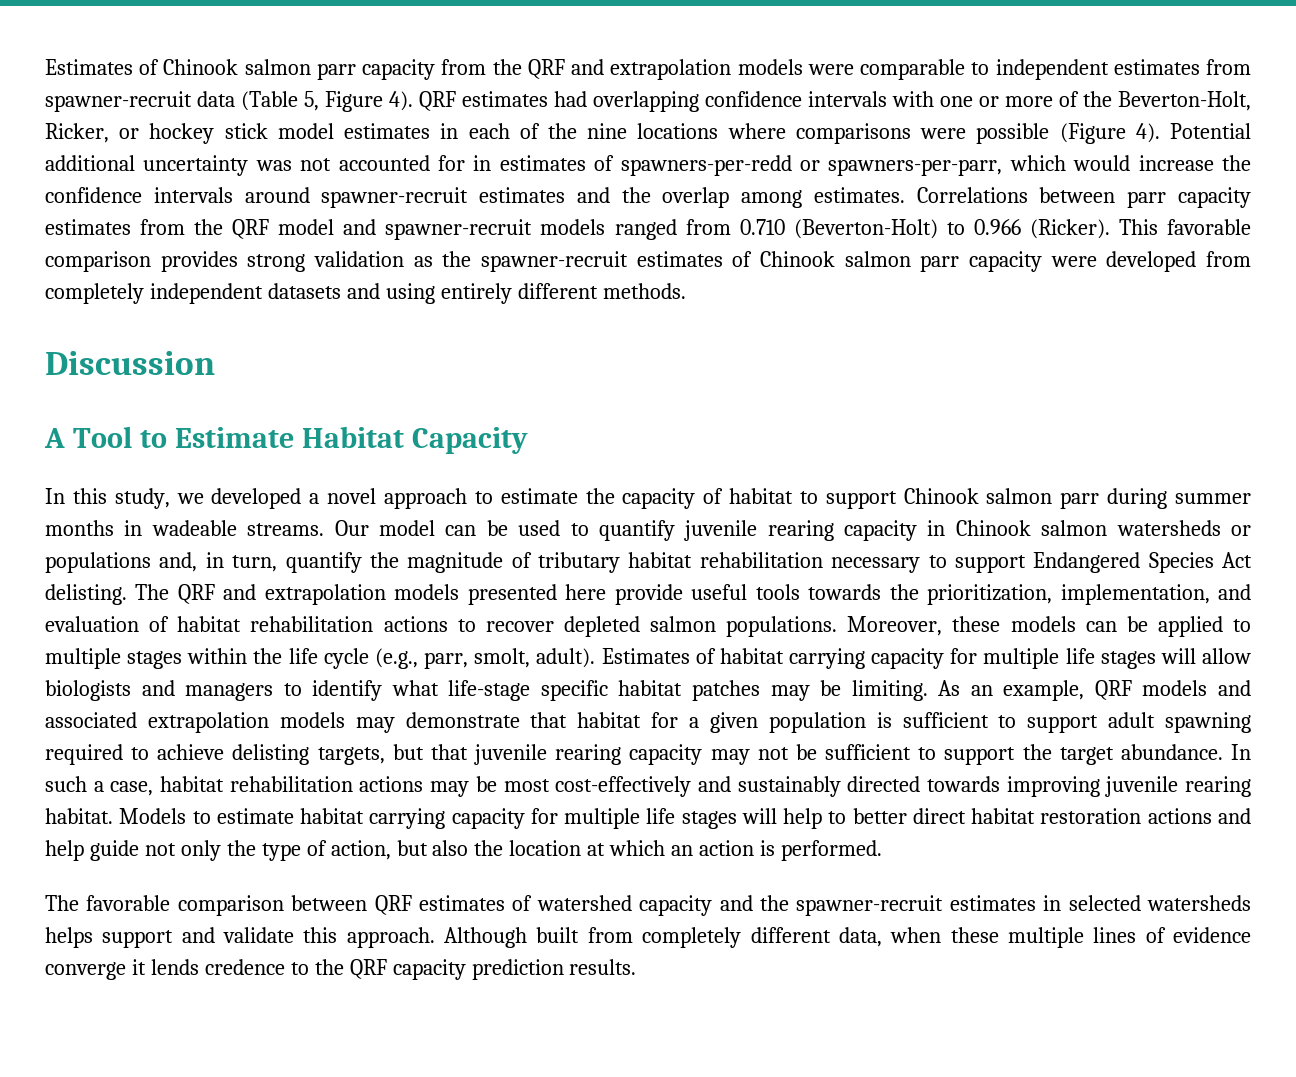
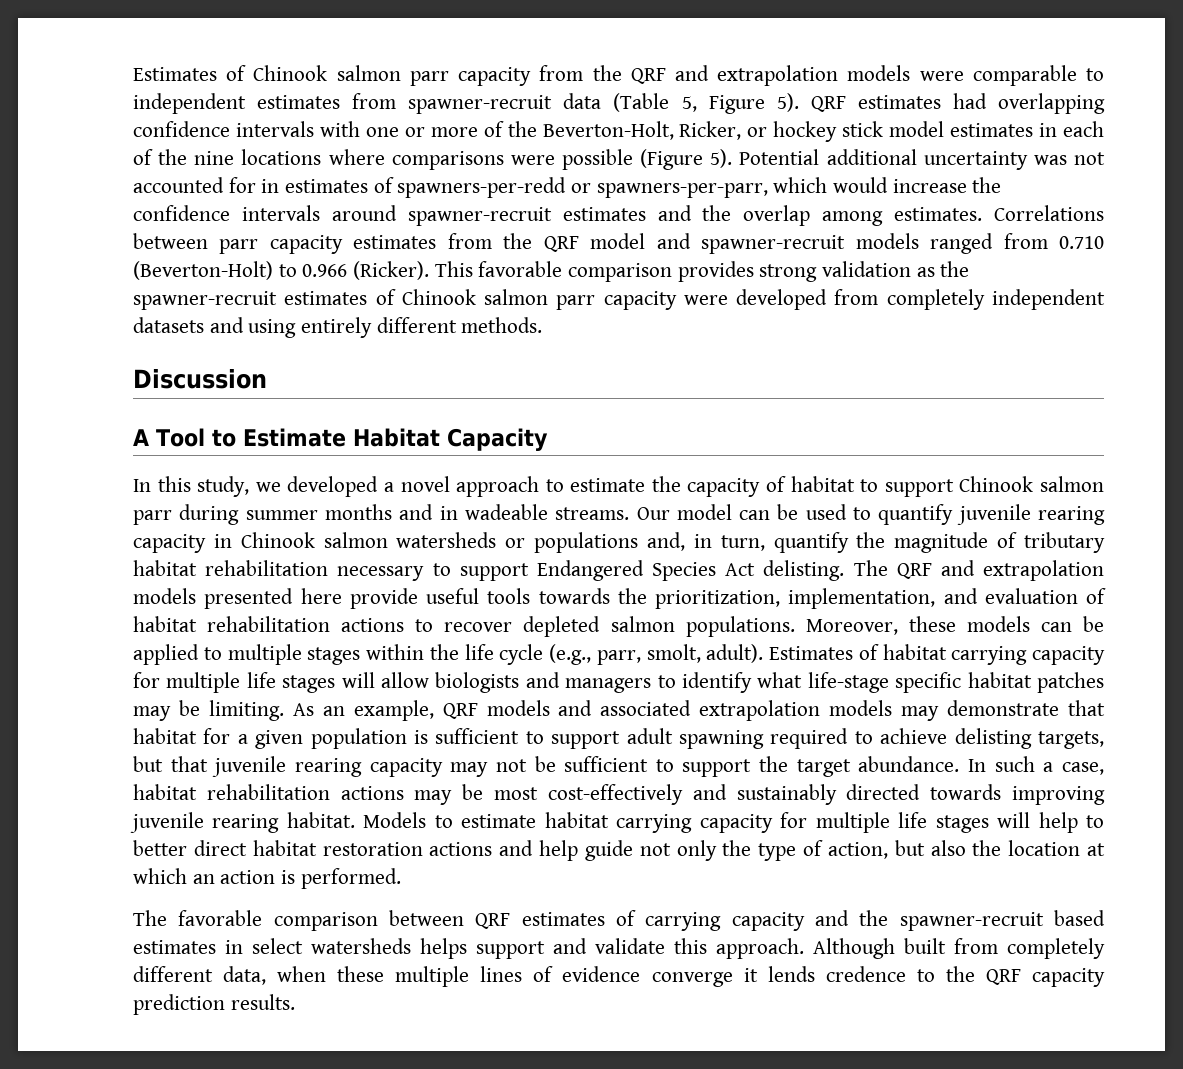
[389,91,413,111] 4). -> [776,93,799,112] 5).
[1135,123,1160,143] 4). -> [710,149,733,168] 5).
(114, 528) none -> [399,504,434,520] and
[536,895,632,911] watershed -> [645,912,722,931] carrying
[949,895,1141,911] estimates in selected -> [1054,910,1105,926] [133,938,303,954] based estimates in select

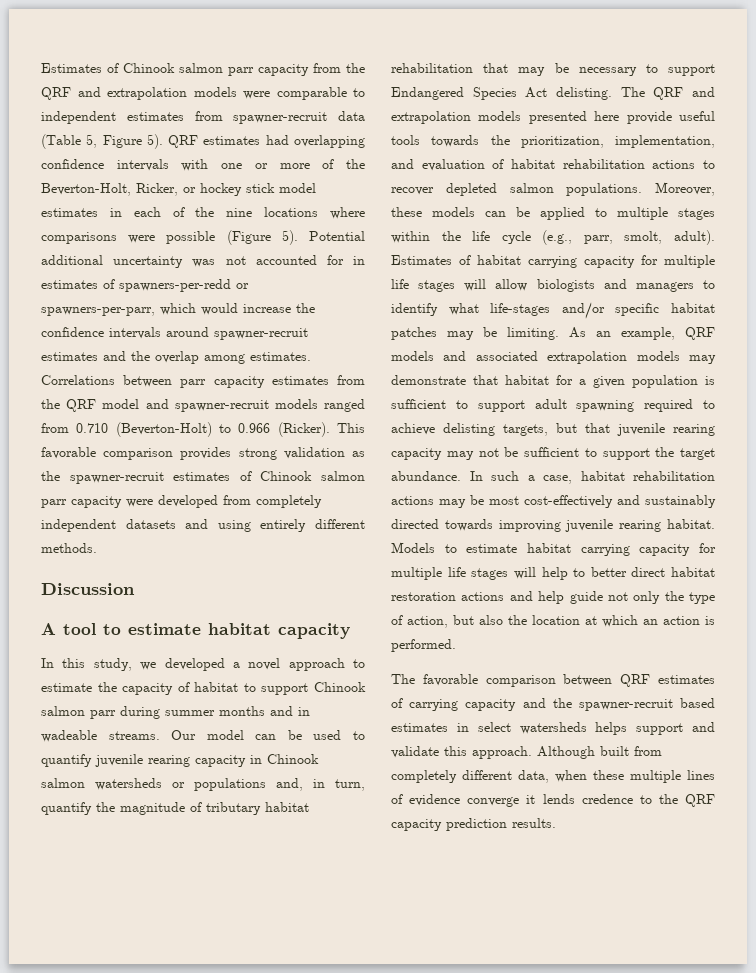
[156,428,548,451] Tool to Estimate Habitat Capacity -> [63,623,350,639] tool to estimate habitat capacity
(329, 568) none -> [483,63,569,76] that may be
[807,672,889,693] life-stage -> [490,302,605,319] life-stages and/or

